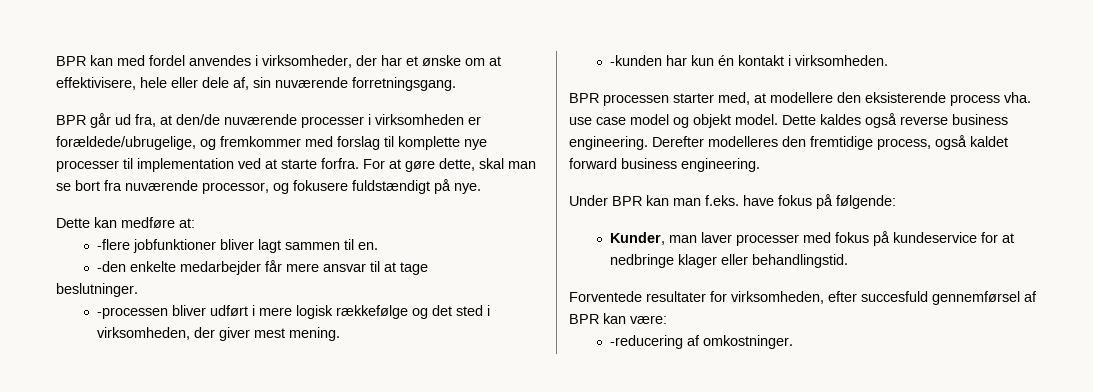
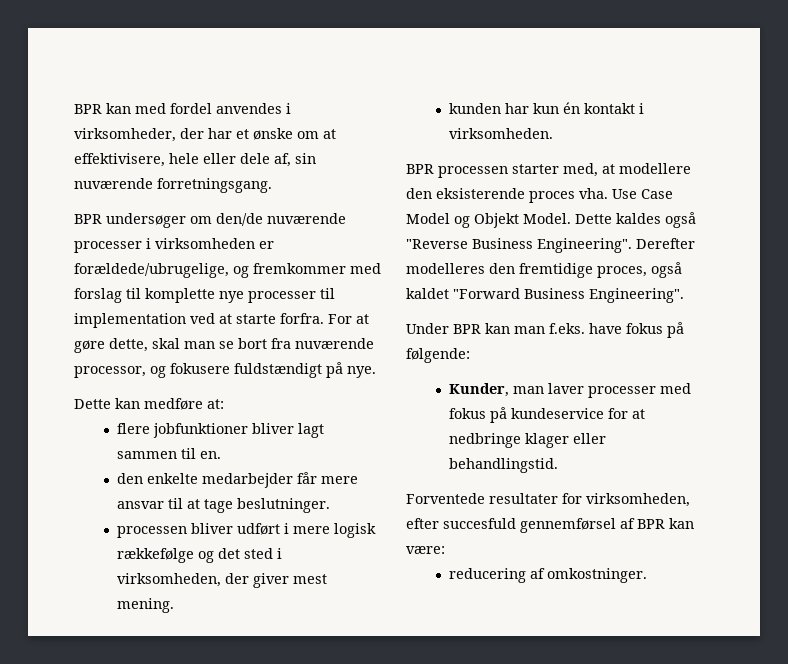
[90,113,172,128] går ud fra, at -> [106,213,212,228] undersøger om
[97,239,131,250] -flere -> [116,423,150,434] flere
[97,261,127,272] -den -> [116,473,143,484] den
(429, 268) // -> (233, 506) none
[97,307,169,319] -processen -> [116,526,187,538] processen
[610,55,663,66] -kunden -> [448,103,501,114] kunden
[950,92,1031,106] [569,113,1008,128] [569,136,648,150] process vha. use case model og objekt model. Dette kaldes også reverse business engineering. -> [529,188,673,203] [406,212,696,228] [406,238,632,253] proces vha. Use Case Model og Objekt Model. Dette kaldes også "Reverse Business Engineering".
[877,138,931,150] process, -> [597,266,647,278] proces,
[569,158,760,172] forward business engineering. -> [453,288,684,303] "Forward Business Engineering".
[610,335,684,349] -reducering -> [448,568,526,583] reducering

